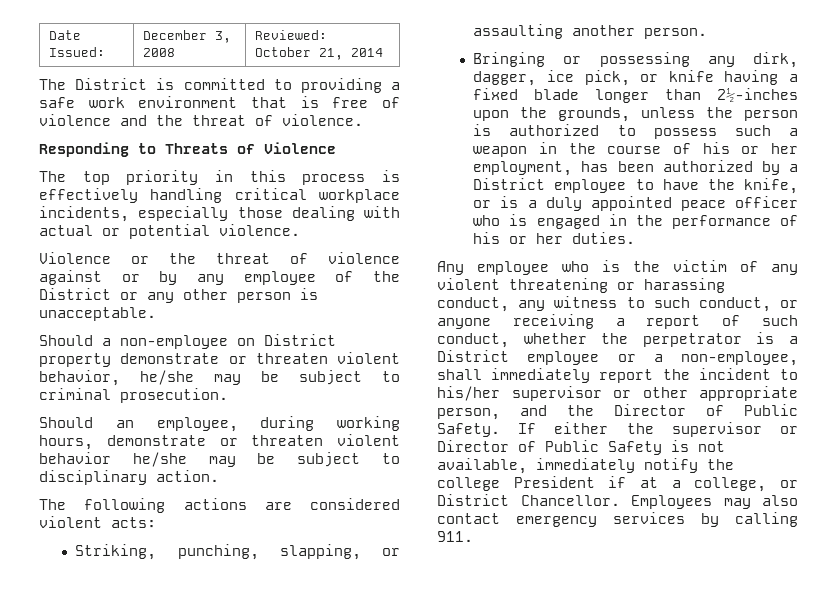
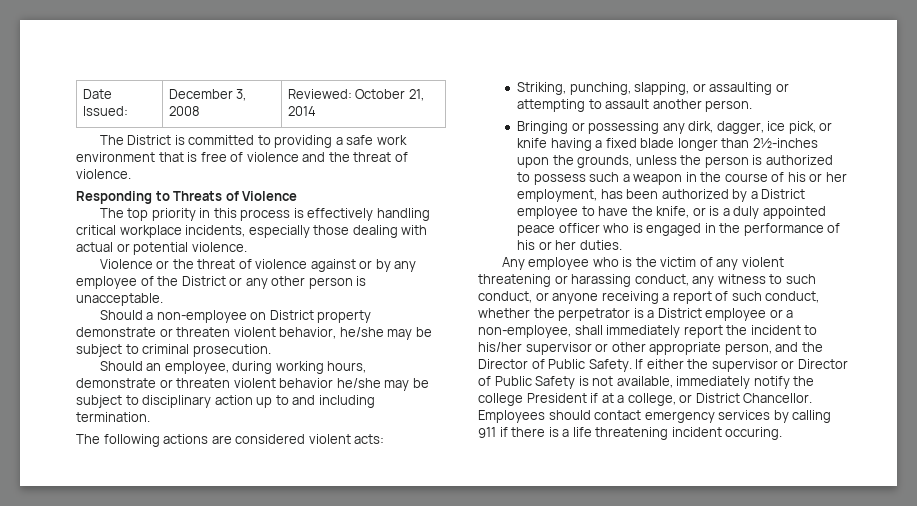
[156,470,219,482] action. -> [214,395,375,408] [76,412,150,422] action up to and including termination.
(564, 31) none -> [775,83,789,92] [517,99,650,112] or attempting to assault
[723,495,798,509] may also -> [548,410,591,420] should
[437,531,473,542] 911. -> [478,427,783,440] 911 if there is a life threatening incident occuring.

